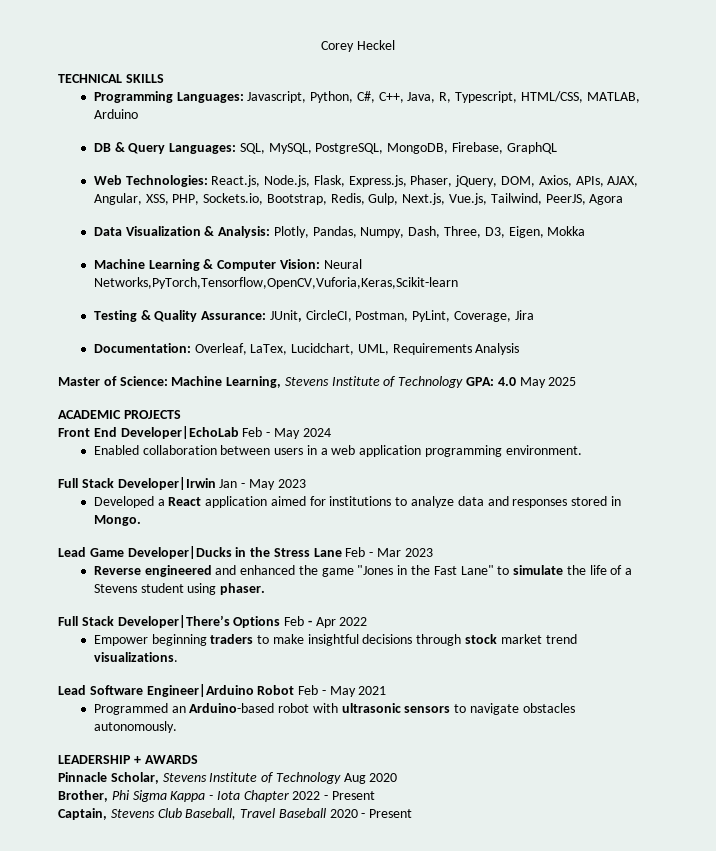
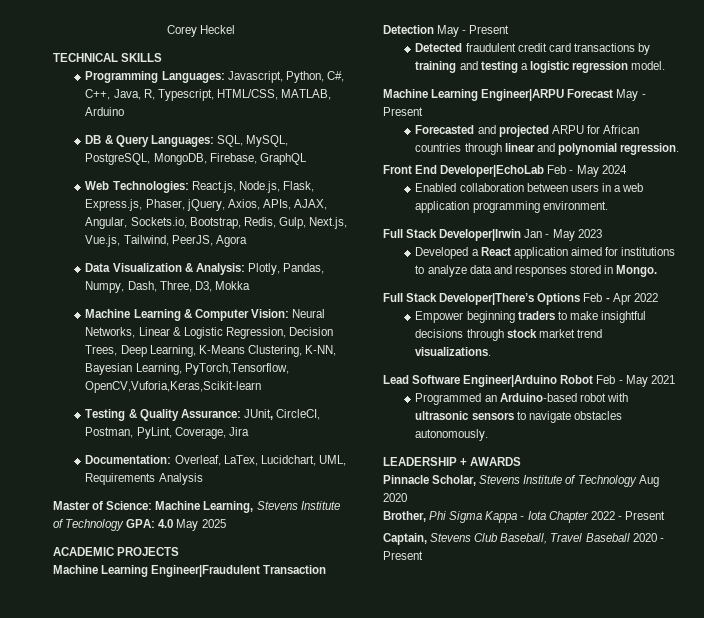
[500,176,535,187] DOM, -> (225, 205) none
[145,194,200,205] XSS, PHP, -> (128, 223) none
[508,226,544,238] Eigen, -> (212, 286) none
[93,277,458,289] Networks,PyTorch,Tensorflow,OpenCV,Vuforia,Keras,Scikit-learn -> [85,327,333,339] [85,345,336,357] [85,363,289,375] [85,381,262,393] Networks, Linear & Logistic Regression, Decision Trees, Deep Learning, K-Means Clustering, K-NN, Bayesian Learning, PyTorch,Tensorflow, OpenCV,Vuforia,Keras,Scikit-learn
(181, 414) none -> [53,565,327,577] [383,25,510,37] [415,43,650,55] [415,61,666,73] [383,89,646,101] [383,107,423,116] [415,125,639,137] [415,143,679,155] // Machine Learning Engineer|Fraudulent Transaction Detection May - Present // Detected fraudulent credit card transactions by training and testing a logistic regression model. // Machine Learning Engineer|ARPU Forecast May - Present // Forecasted and projected ARPU for African countries through linear and polynomial regression.
[58,546,433,559] [93,565,633,577] [93,583,266,595] // Lead Game Developer|Ducks in the Stress Lane Feb - Mar 2023 // Reverse engineered and enhanced the game "Jones in the Fast Lane" to simulate the life of a Stevens student using phaser. -> (658, 271) none

